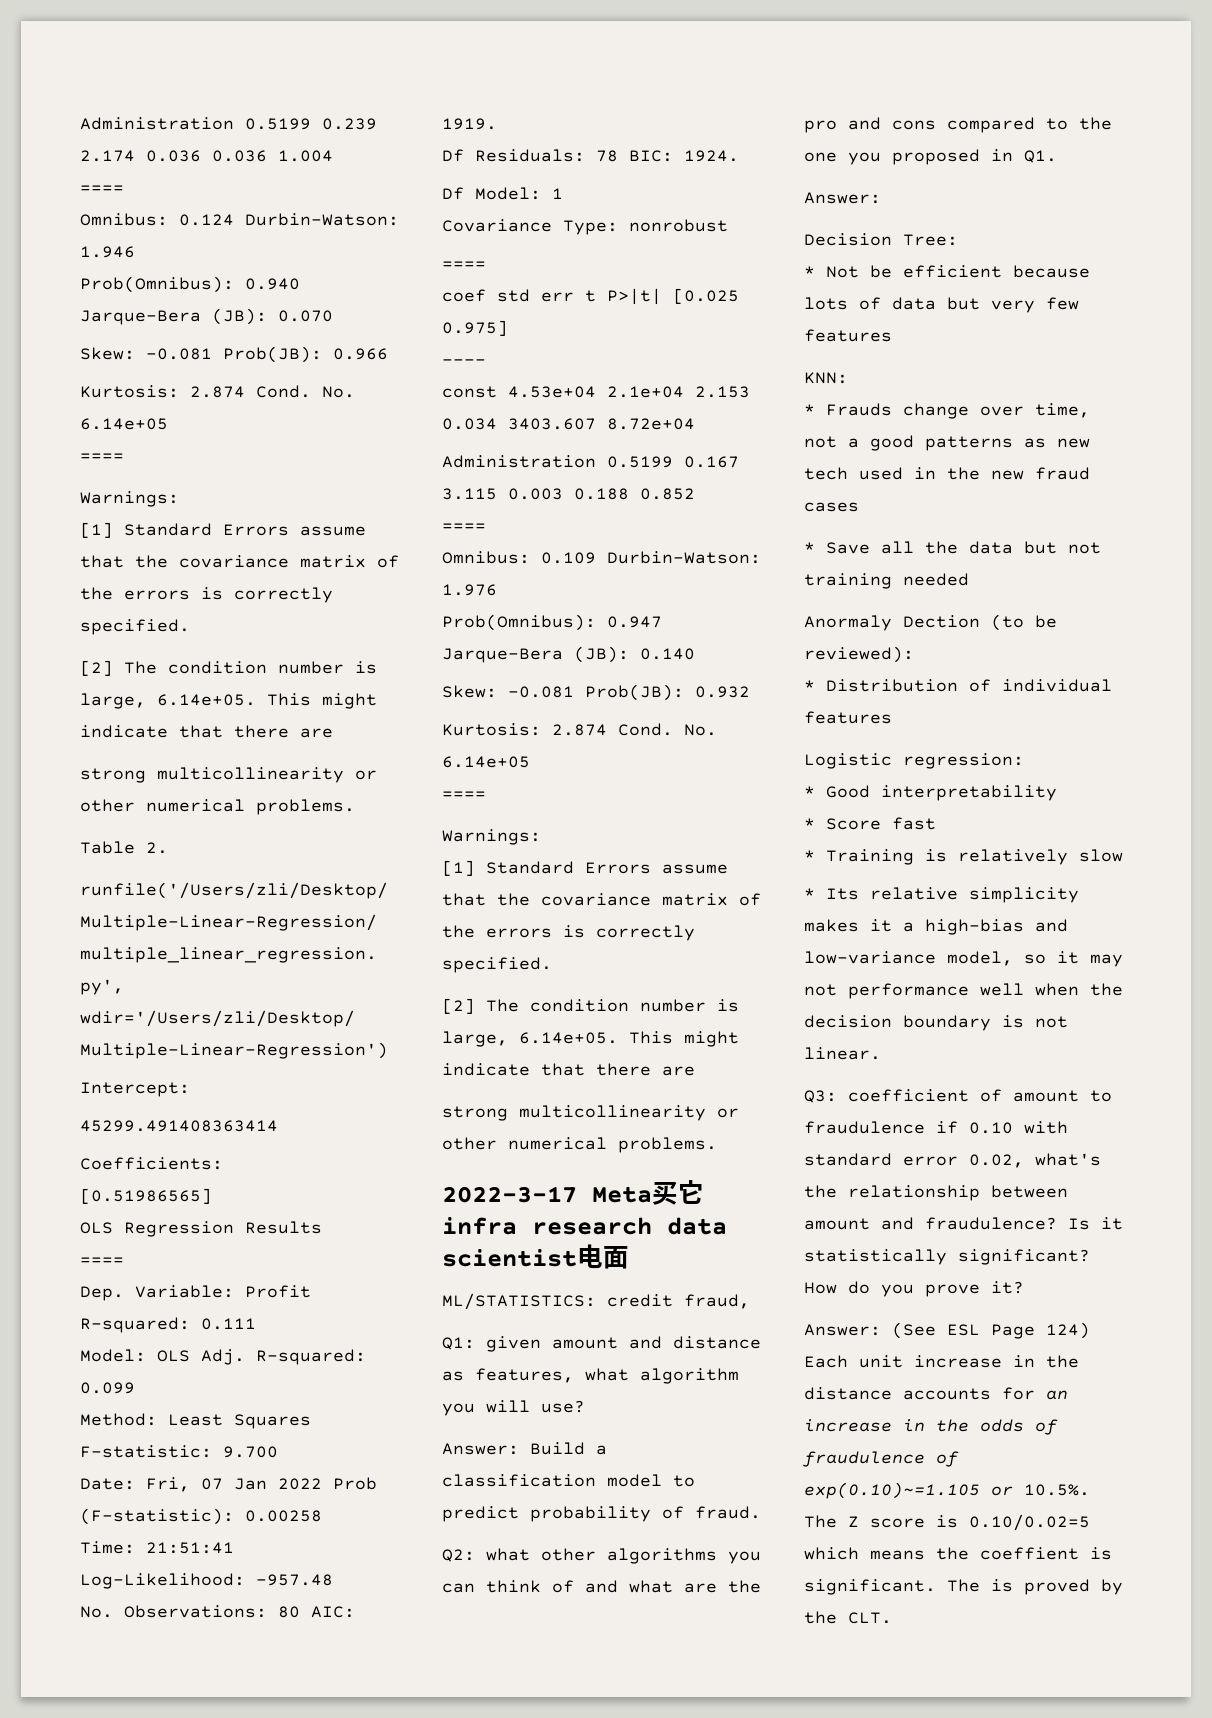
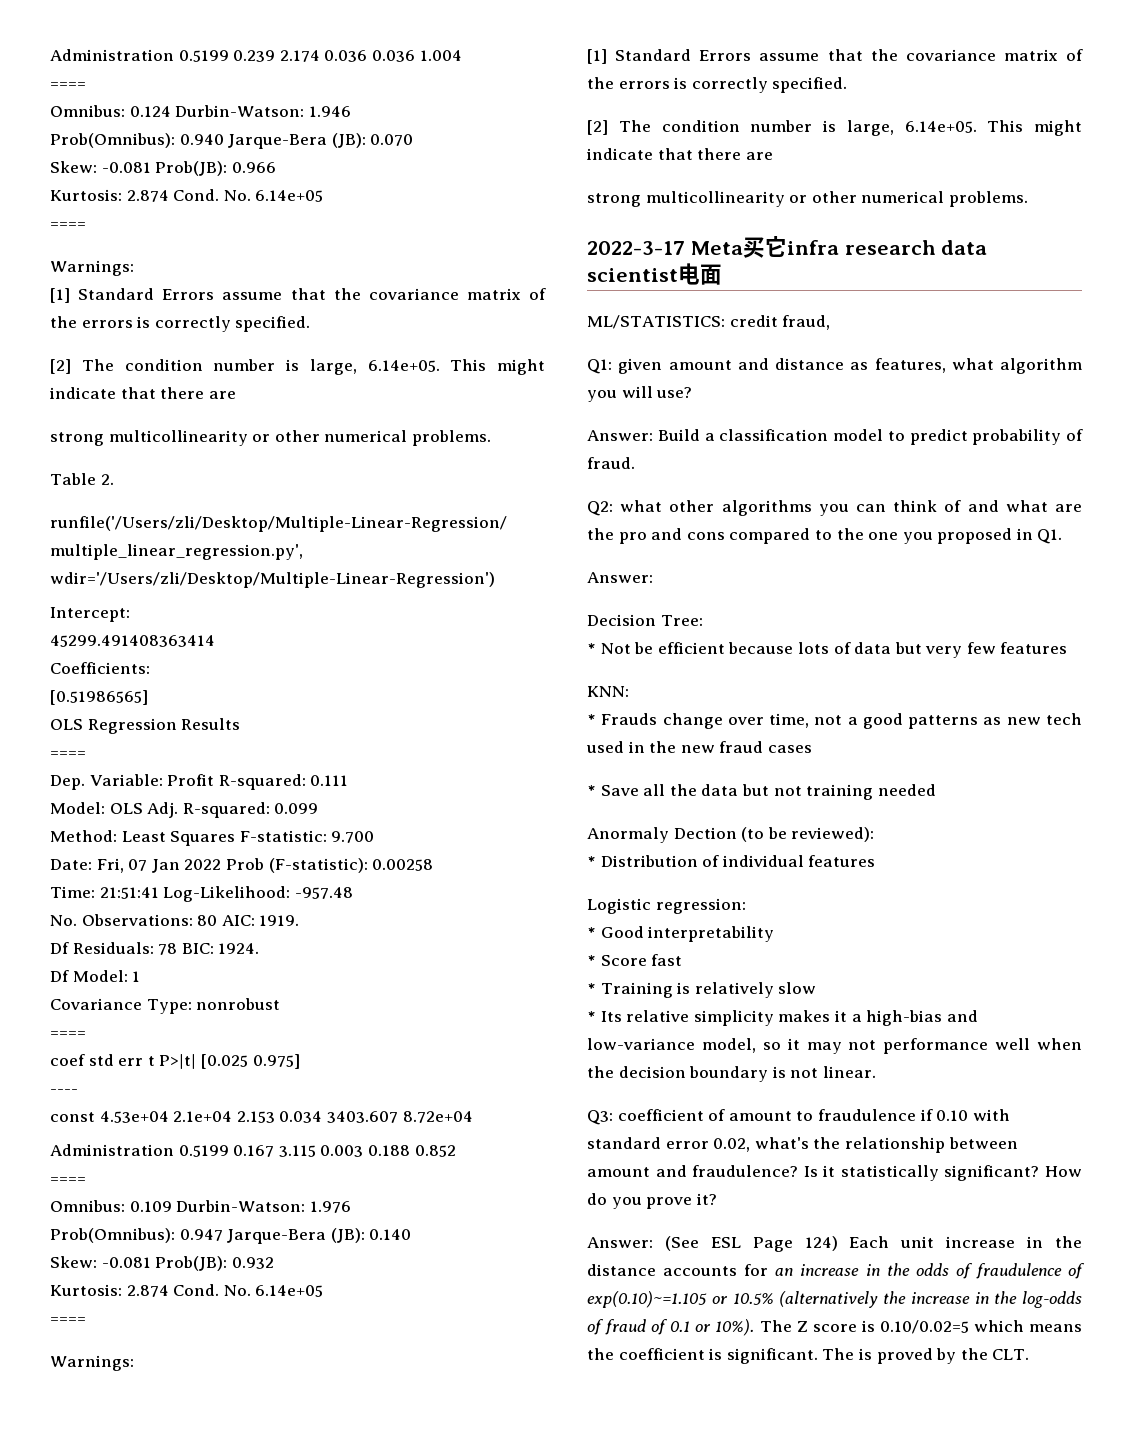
[1024,1484,1090,1496] 10.5%. -> [732,1291,1082,1308] [587,1319,755,1336] 10.5% (alternatively the increase in the log-odds of fraud of 0.1 or 10%).
[980,1547,1079,1560] coeffient -> [618,1348,705,1360] coefficient

